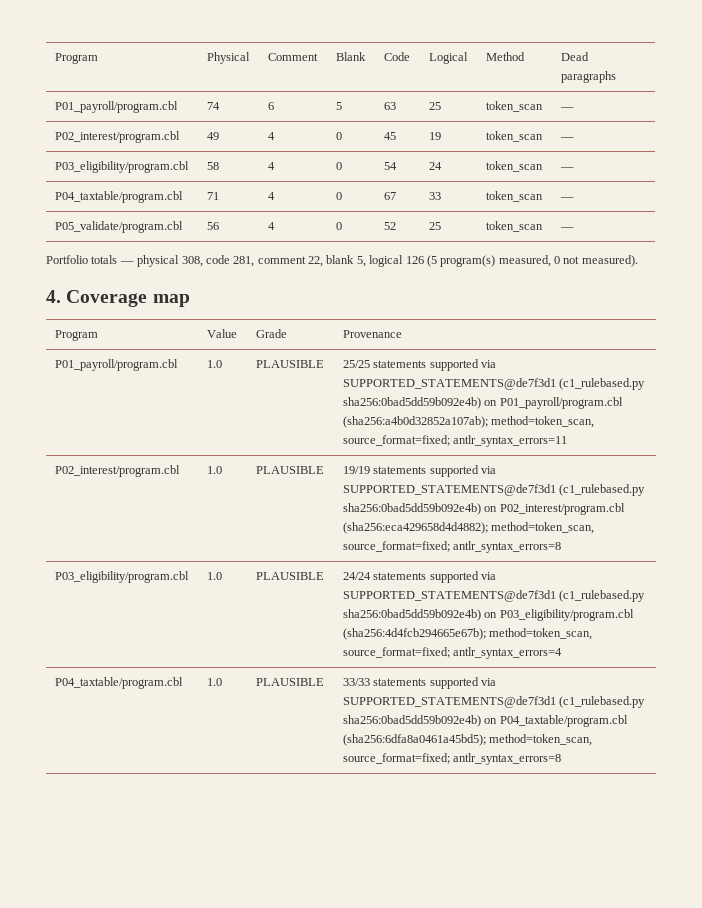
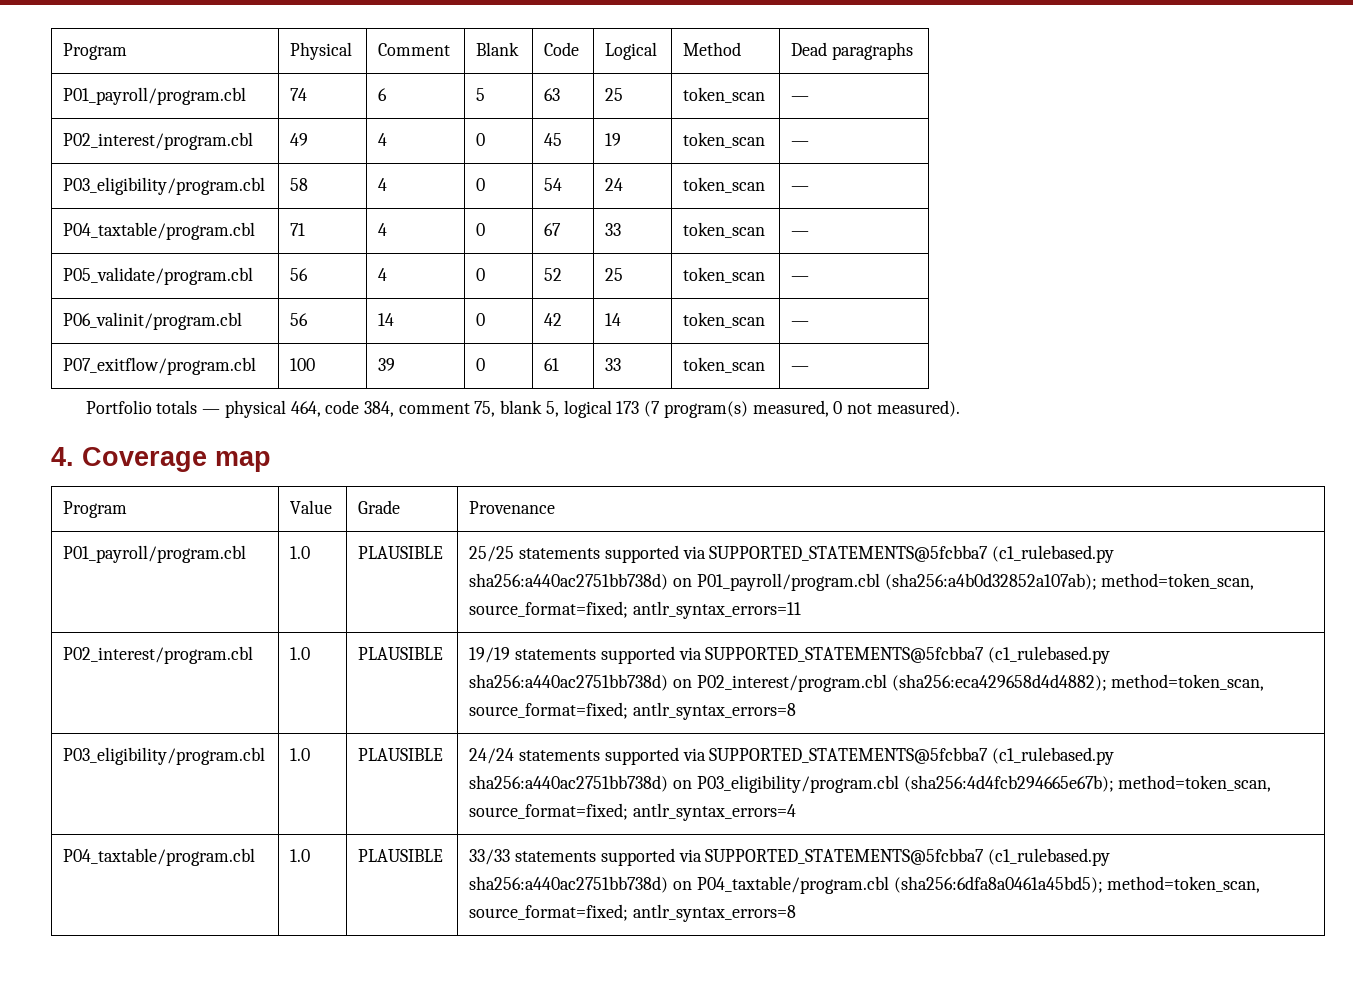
(575, 228) none -> [63,312,243,330] [290,313,309,326] [378,313,395,326] [476,313,486,326] [544,313,563,326] [605,313,622,326] [683,312,766,328] [791,321,810,326] [63,357,257,375] [290,358,316,371] [378,358,396,371] [476,358,486,371] [544,358,560,371] [605,358,622,371] [683,357,766,373] [791,366,810,371] // P06_valinit/program.cbl | 56 | 14 | 0 | 42 | 14 | token_scan | — // P07_exitflow/program.cbl | 100 | 39 | 0 | 61 | 33 | token_scan | —
[181,255,323,267] 308, code 281, comment 22, -> [290,400,496,417] 464, code 384, comment 75,
[405,255,437,267] 126 (5 -> [616,401,661,417] 173 (7
[343,378,646,390] [343,397,482,409] SUPPORTED_STATEMENTS@de7f3d1 (c1_rulebased.py sha256:0bad5dd59b092e4b) -> [709,545,1115,563] [469,573,669,590] SUPPORTED_STATEMENTS@5fcbba7 (c1_rulebased.py sha256:a440ac2751bb738d)
[343,484,646,496] [343,503,482,515] SUPPORTED_STATEMENTS@de7f3d1 (c1_rulebased.py sha256:0bad5dd59b092e4b) -> [705,646,1111,664] [469,674,669,691] SUPPORTED_STATEMENTS@5fcbba7 (c1_rulebased.py sha256:a440ac2751bb738d)
[343,590,646,602] [343,609,482,621] SUPPORTED_STATEMENTS@de7f3d1 (c1_rulebased.py sha256:0bad5dd59b092e4b) -> [709,747,1115,765] [469,775,669,792] SUPPORTED_STATEMENTS@5fcbba7 (c1_rulebased.py sha256:a440ac2751bb738d)
[343,696,646,708] [343,715,482,727] SUPPORTED_STATEMENTS@de7f3d1 (c1_rulebased.py sha256:0bad5dd59b092e4b) -> [705,848,1111,866] [469,876,669,893] SUPPORTED_STATEMENTS@5fcbba7 (c1_rulebased.py sha256:a440ac2751bb738d)

